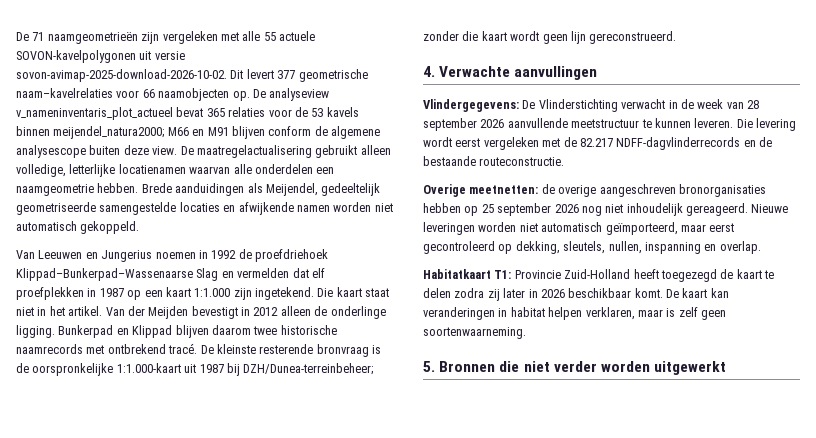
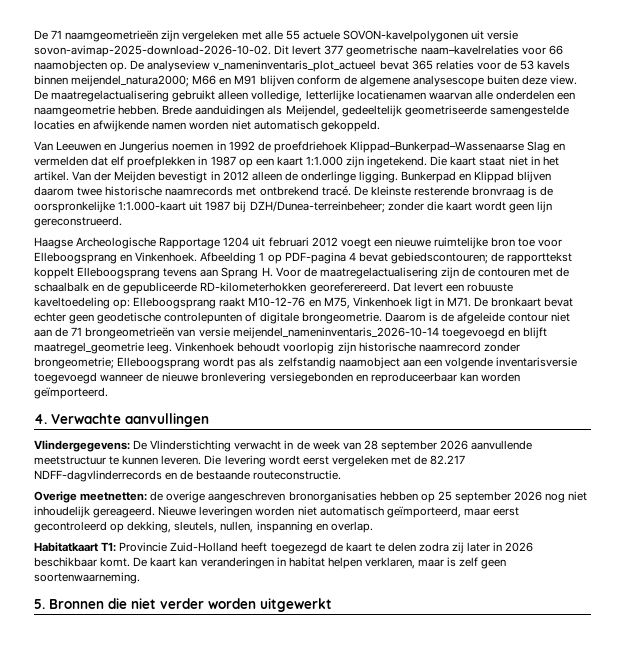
(677, 37) none -> [34,237,563,249] [34,252,573,264] [34,267,570,279] [34,282,513,294] [34,297,574,309] [34,312,571,324] [34,327,547,339] [34,342,520,354] [34,357,578,369] [34,372,520,384] [34,387,108,399] // Haagse Archeologische Rapportage 1204 uit februari 2012 voegt een nieuwe ruimtelijke bron toe voor Elleboogsprang en Vinkenhoek. Afbeelding 1 op PDF-pagina 4 bevat gebiedscontouren; de rapporttekst koppelt Elleboogsprang tevens aan Sprang H. Voor de maatregelactualisering zijn de contouren met de schaalbalk en de gepubliceerde RD-kilometerhokken georeferereerd. Dat levert een robuuste kaveltoedeling op: Elleboogsprang raakt M10-12-76 en M75, Vinkenhoek ligt in M71. De bronkaart bevat echter geen geodetische controlepunten of digitale brongeometrie. Daarom is de afgeleide contour niet aan de 71 brongeometrieën van versie meijendel_nameninventaris_2026-10-14 toegevoegd en blijft maatregel_geometrie leeg. Vinkenhoek behoudt voorlopig zijn historische naamrecord zonder brongeometrie; Elleboogsprang wordt pas als zelfstandig naamobject aan een volgende inventarisversie toegevoegd wanneer de nieuwe bronlevering versiegebonden en reproduceerbaar kan worden geïmporteerd.

